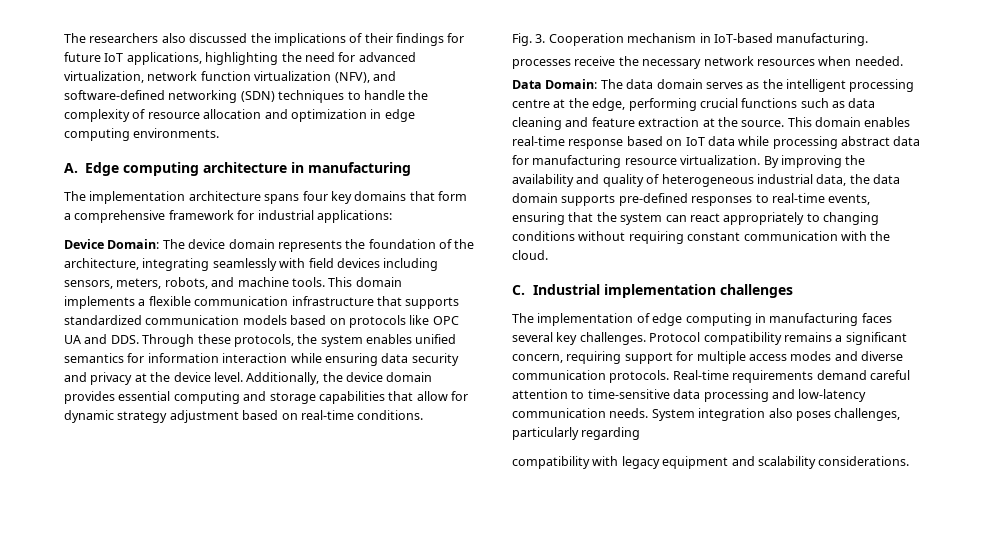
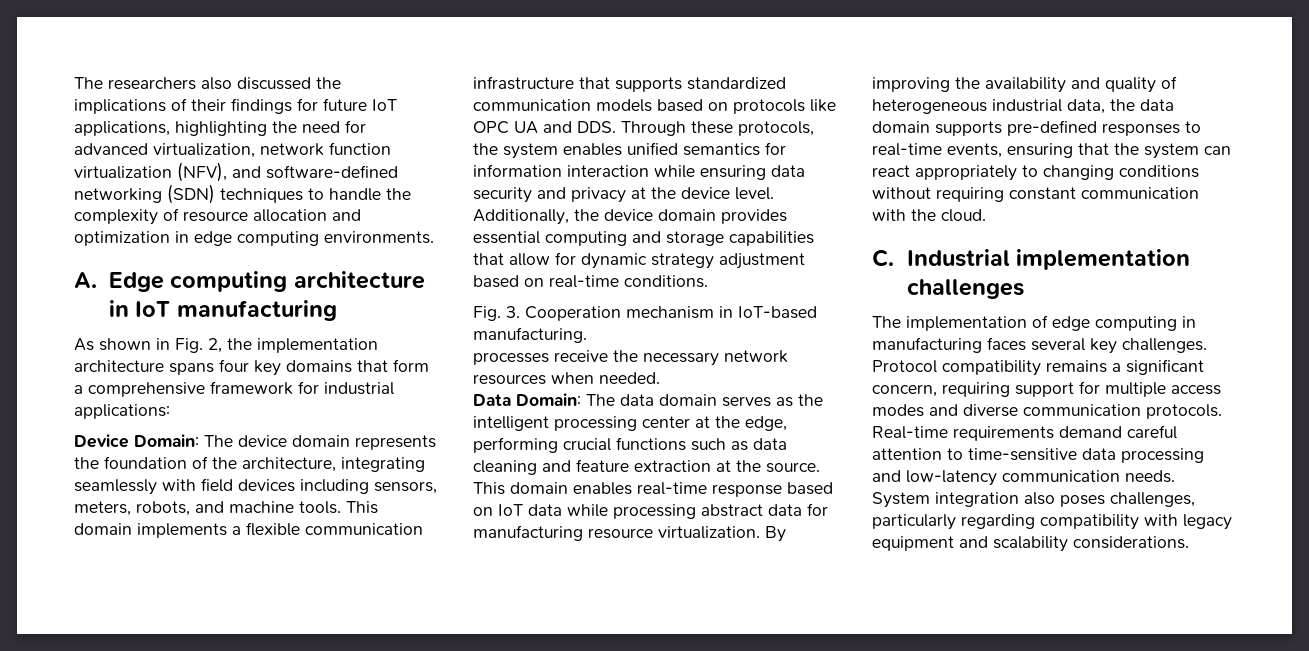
(305, 167) none -> [135,301,171,317] IoT
[64,191,86,201] The -> [74,338,252,353] As shown in Fig. 2, the
[512,99,550,108] centre -> [642,416,690,428] center
(641, 433) // -> (1035, 521) none

